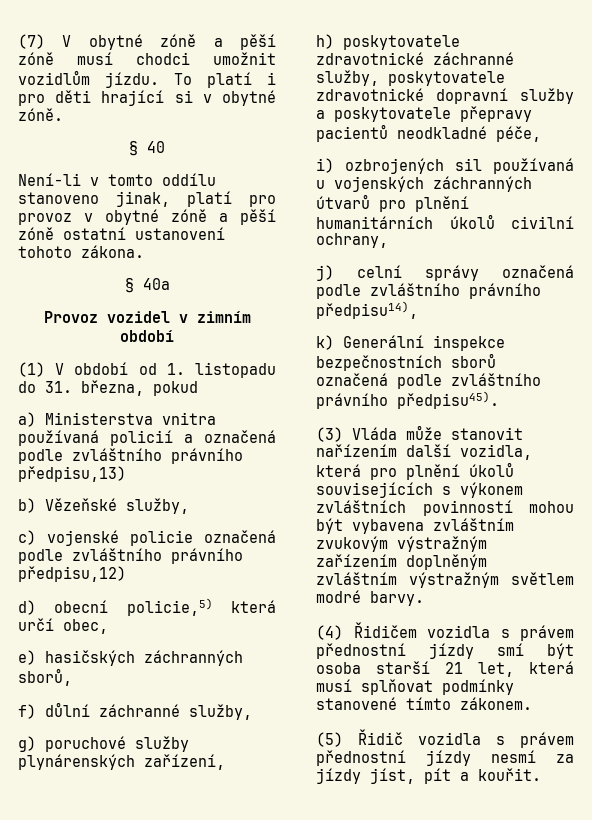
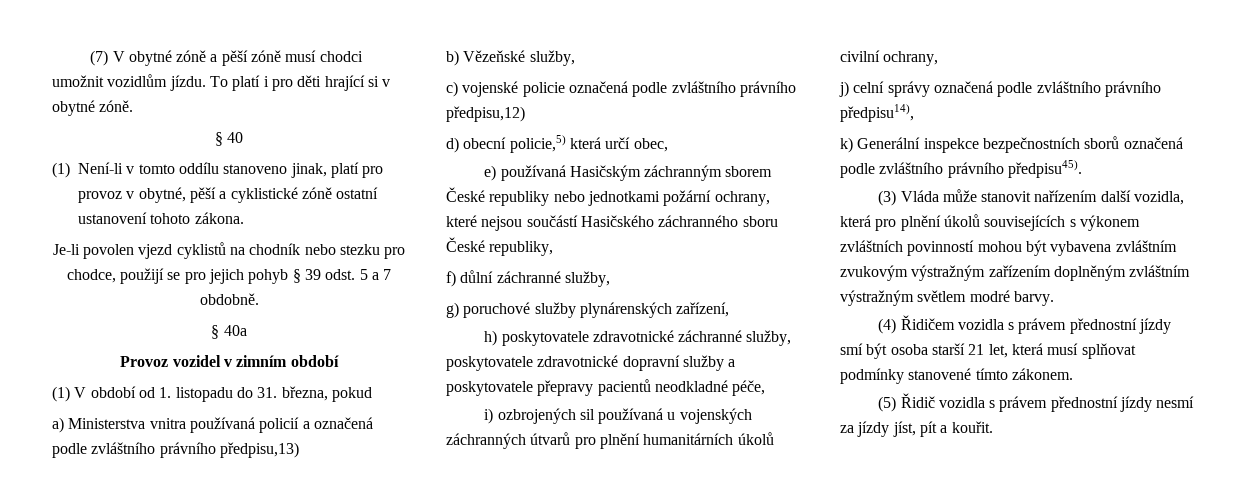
(165, 147) none -> [52,162,70,178] (1)
[105,209,276,225] obytné zóně a pěší -> [138,187,298,203] obytné, pěší a cyklistické
(144, 251) none -> [52,242,406,259] [66,268,392,284] [199,293,259,305] // Je-li povolen vjezd cyklistů na chodník nebo stezku pro chodce, použijí se pro jejich pohyb § 39 odst. 5 a 7 obdobně.
[45,650,243,666] [18,668,72,686] hasičských záchranných sborů, -> [500,165,773,181] [446,187,770,206] [446,215,778,231] [446,237,554,256] používaná Hasičským záchranným sborem České republiky nebo jednotkami požární ochrany, které nejsou součástí Hasičského záchranného sboru České republiky,

